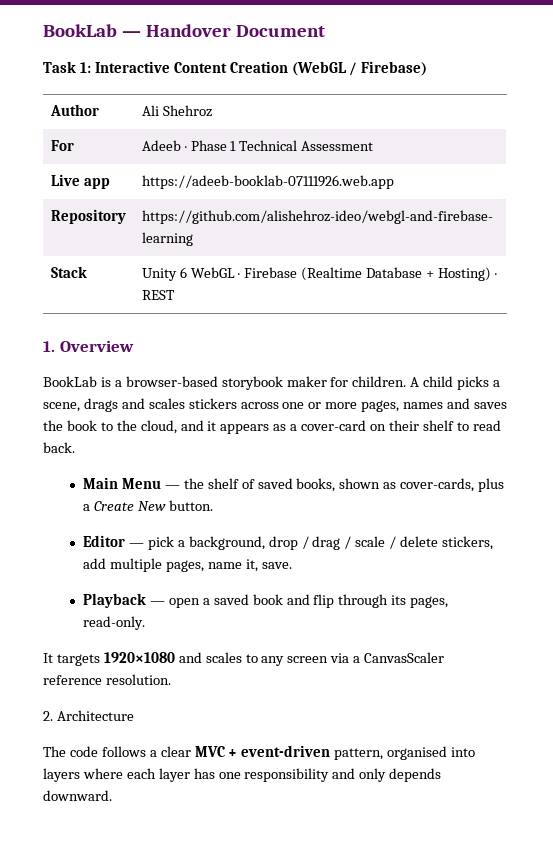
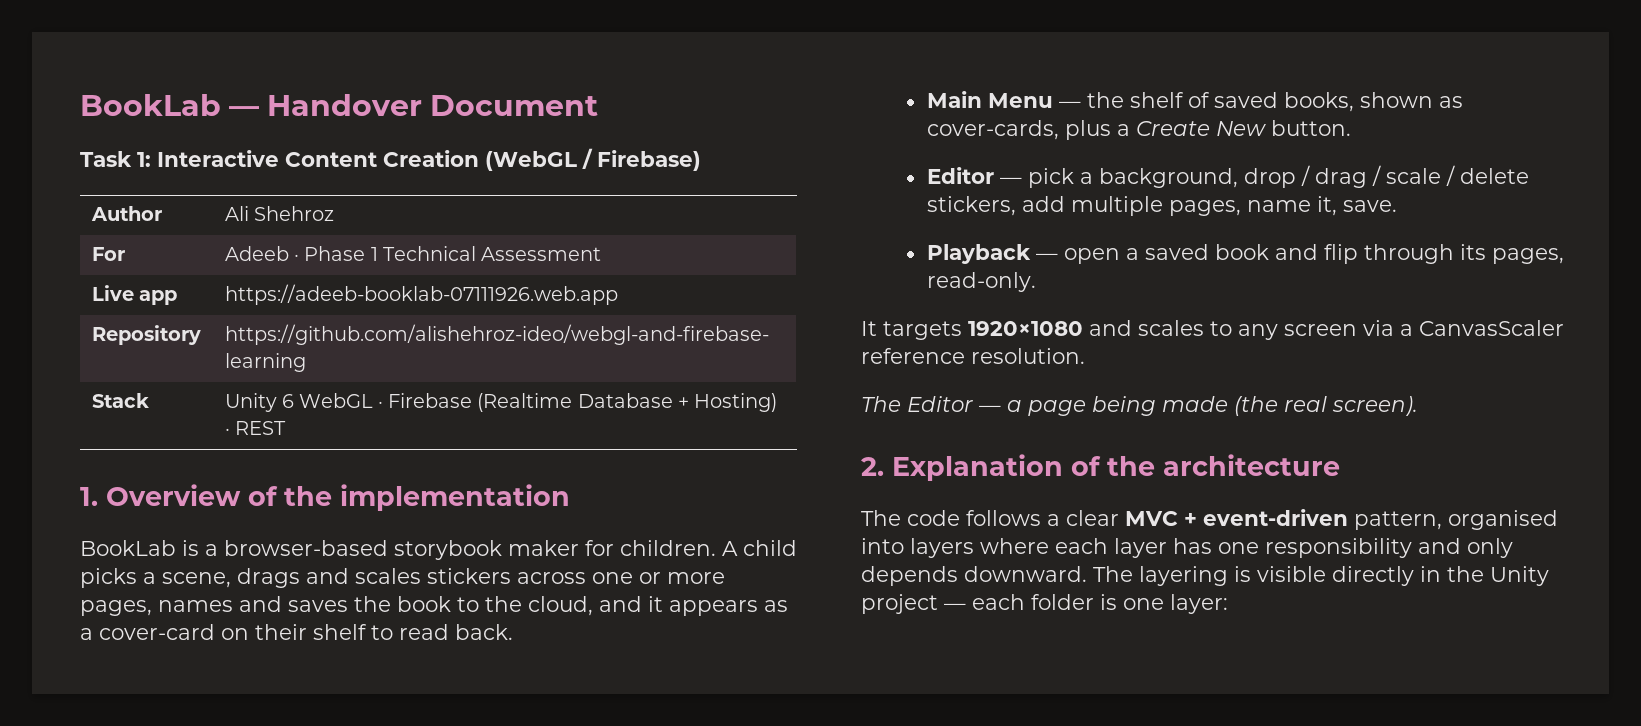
(134, 346) none -> [248,484,570,511] of the implementation
[43,710,134,721] 2. Architecture -> [861,396,1418,416] [861,454,1340,481] The Editor — a page being made (the real screen). // 2. Explanation of the architecture
(112, 795) none -> [1093,566,1549,586] [861,594,1228,614] The layering is visible directly in the Unity project — each folder is one layer:

